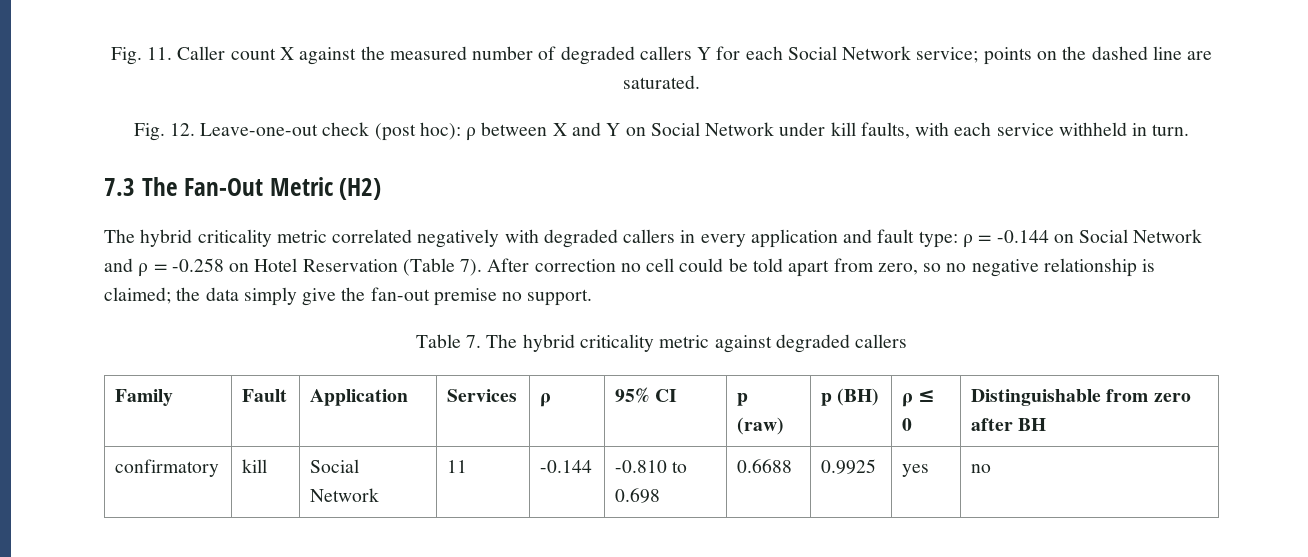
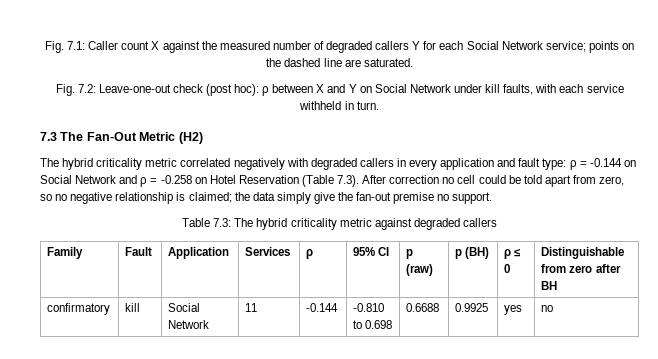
[110,47,173,65] Fig. 11. -> [45,41,86,53] Fig. 7.1:
[169,123,195,136] 12. -> [77,84,96,93] 7.2:
[460,259,483,276] 7). -> [337,175,360,187] 7.3).
[466,335,482,348] 7. -> [213,218,232,227] 7.3:

